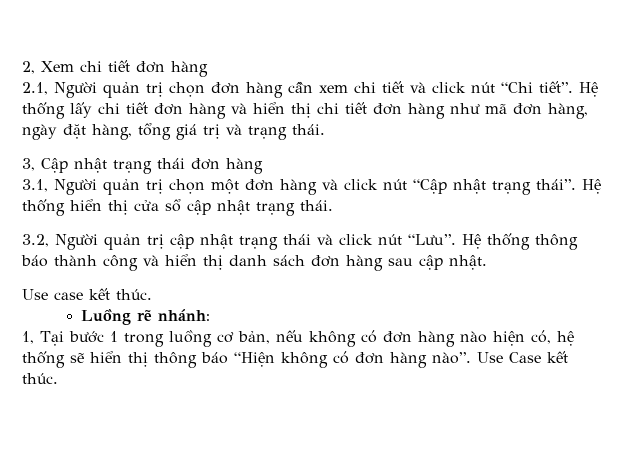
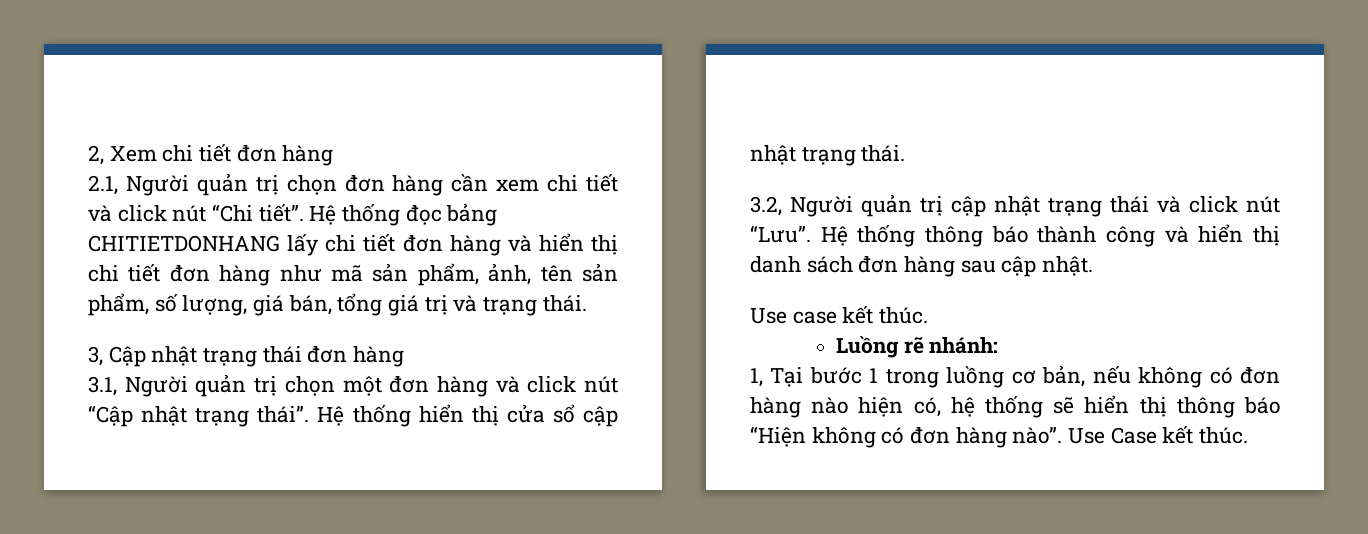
(65, 110) none -> [405,203,498,226] [88,235,280,252] đọc bảng CHITIETDONHANG
[513,103,588,119] [22,124,132,140] đơn hàng, ngày đặt hàng, -> [372,263,618,286] [88,293,332,316] sản phẩm, ảnh, tên sản phẩm, số lượng, giá bán,

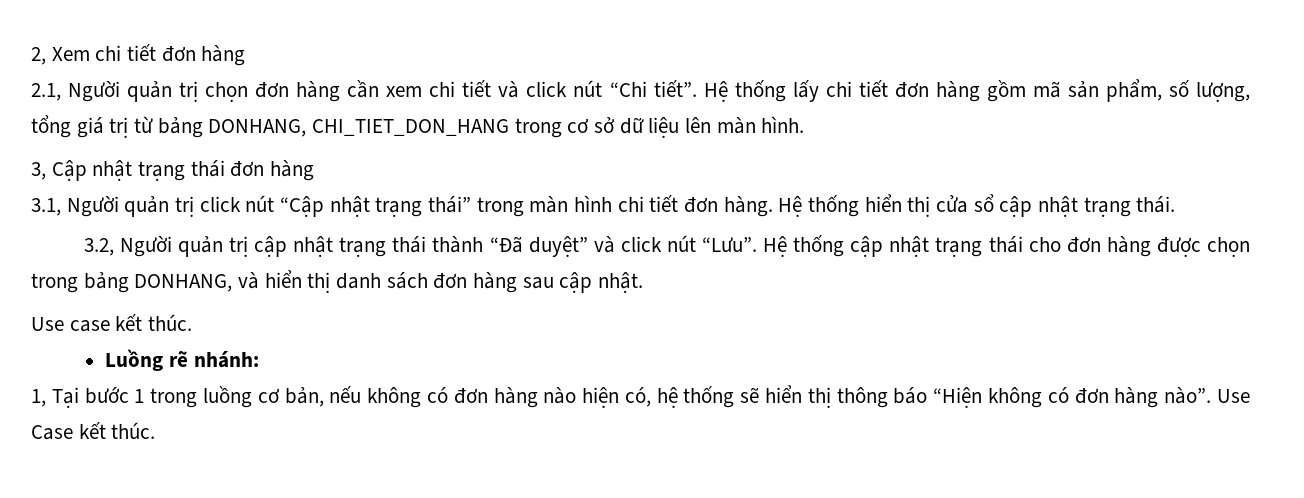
[405,203,498,226] [88,235,280,252] đọc bảng CHITIETDONHANG -> (786, 91) none
[507,233,618,255] [88,263,618,286] [88,293,587,316] và hiển thị chi tiết đơn hàng như mã sản phẩm, ảnh, tên sản phẩm, số lượng, giá bán, tổng giá trị và trạng thái. -> [986,79,1251,102] [31,115,805,138] gồm mã sản phẩm, số lượng, tổng giá trị từ bảng DONHANG, CHI_TIET_DON_HANG trong cơ sở dữ liệu lên màn hình.
[284,376,520,397] chọn một đơn hàng và -> (195, 206) none
[257,406,310,423] thái”. -> [428,195,773,217] thái” trong màn hình chi tiết đơn hàng.
(1149, 204) none -> [432,236,588,257] thành “Đã duyệt”
[925,226,1155,247] thông báo thành công -> [850,236,1250,257] [31,271,233,293] cập nhật trạng thái cho đơn hàng được chọn trong bảng DONHANG,

